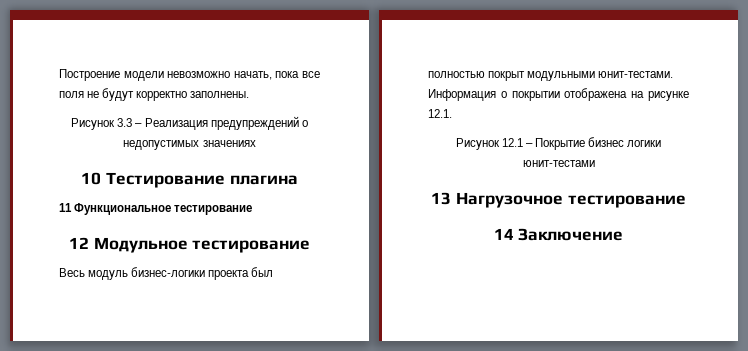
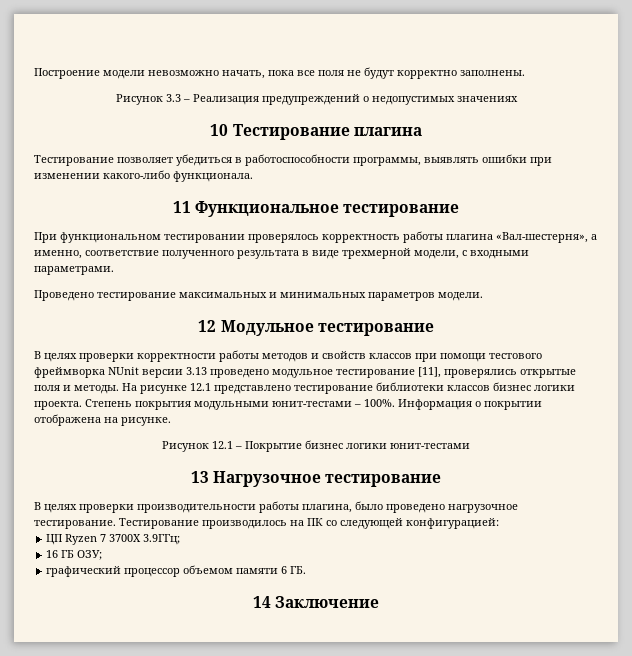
[59,203,253,215] [68,237,311,253] [59,267,274,280] [428,71,674,81] 11 Функциональное тестирование // 12 Модульное тестирование // Весь модуль бизнес-логики проекта был полностью покрыт модульными юнит-тестами. -> [34,154,552,166] [34,170,253,182] [172,201,460,217] [34,231,597,243] [34,248,529,259] [34,266,114,275] [34,290,483,301] [198,320,434,336] [34,350,542,362] [34,367,576,378] [34,382,575,394] [34,399,395,410] Тестирование позволяет убедиться в работоспособности программы, выявлять ошибки при изменении какого-либо функционала. // 11 Функциональное тестирование // При функциональном тестировании проверялось корректность работы плагина «Вал-шестерня», а именно, соответствие полученного результата в виде трехмерной модели, с входными параметрами. // Проведено тестирование максимальных и минимальных параметров модели. // 12 Модульное тестирование // В целях проверки корректности работы методов и свойств классов при помощи тестового фреймворка NUnit версии 3.13 проведено модульное тестирование [11], проверялись открытые поля и методы. На рисунке 12.1 представлено тестирование библиотеки классов бизнес логики проекта. Степень покрытия модульными юнит-тестами – 100%.
[648,91,689,101] [428,109,452,118] рисунке 12.1. -> [121,417,171,426] рисунке.
(686, 201) none -> [34,501,518,513] [34,518,499,529] [46,534,181,545] [46,550,103,560] [46,565,307,577] // В целях проверки производительности работы плагина, было проведено нагрузочное тестирование. Тестирование производилось на ПК со следующей конфигурацией: // ЦП Ryzen 7 3700Х 3.9ГГц; // 16 ГБ ОЗУ; // графический процессор объемом памяти 6 ГБ.

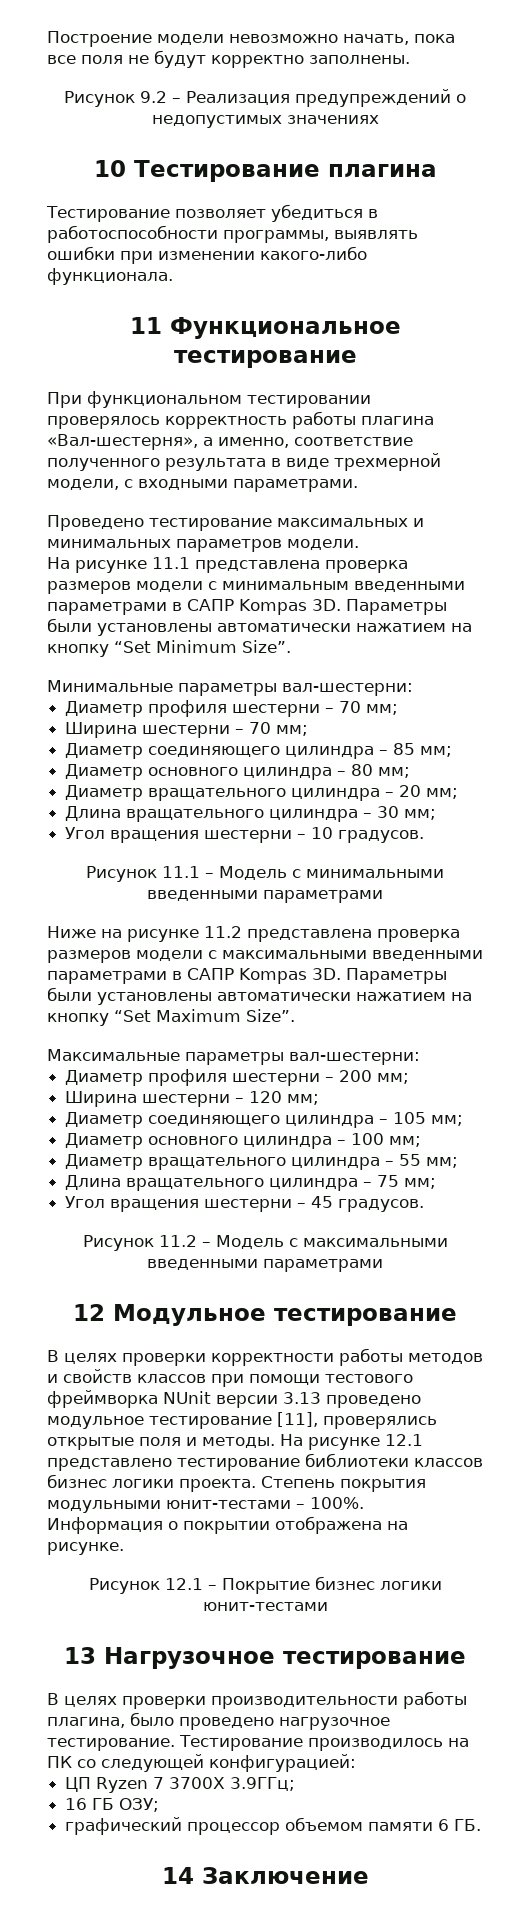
[165,94,181,102] 3.3 -> [140,91,167,103] 9.2
(483, 296) none -> [47,557,408,573] [47,581,465,594] [47,599,447,615] [47,618,472,636] [47,640,291,657] [47,680,413,696] [65,700,399,717] [65,722,309,738] [65,743,453,759] [65,764,411,780] [65,785,459,801] [65,806,437,822] [65,827,425,843] [86,866,444,882] [147,890,383,903] [47,926,460,942] [47,950,483,963] [47,968,447,984] [47,987,472,1005] [47,1009,295,1026] [47,1049,420,1065] [65,1069,410,1086] [65,1091,320,1107] [65,1112,464,1128] [65,1133,422,1149] [65,1154,459,1170] [65,1175,437,1191] [65,1196,425,1212] [82,1235,448,1251] [147,1259,383,1272] // На рисунке 11.1 представлена проверка размеров модели с минимальным введенными параметрами в САПР Kompas 3D. Параметры были установлены автоматически нажатием на кнопку “Set Minimum Size”. // Минимальные параметры вал-шестерни: // Диаметр профиля шестерни – 70 мм; // Ширина шестерни – 70 мм; // Диаметр соединяющего цилиндра – 85 мм; // Диаметр основного цилиндра – 80 мм; // Диаметр вращательного цилиндра – 20 мм; // Длина вращательного цилиндра – 30 мм; // Угол вращения шестерни – 10 градусов. // Рисунок 11.1 – Модель с минимальными введенными параметрами // Ниже на рисунке 11.2 представлена проверка размеров модели с максимальными введенными параметрами в САПР Kompas 3D. Параметры были установлены автоматически нажатием на кнопку “Set Maximum Size”. // Максимальные параметры вал-шестерни: // Диаметр профиля шестерни – 200 мм; // Ширина шестерни – 120 мм; // Диаметр соединяющего цилиндра – 105 мм; // Диаметр основного цилиндра – 100 мм; // Диаметр вращательного цилиндра – 55 мм; // Длина вращательного цилиндра – 75 мм; // Угол вращения шестерни – 45 градусов. // Рисунок 11.2 – Модель с максимальными введенными параметрами

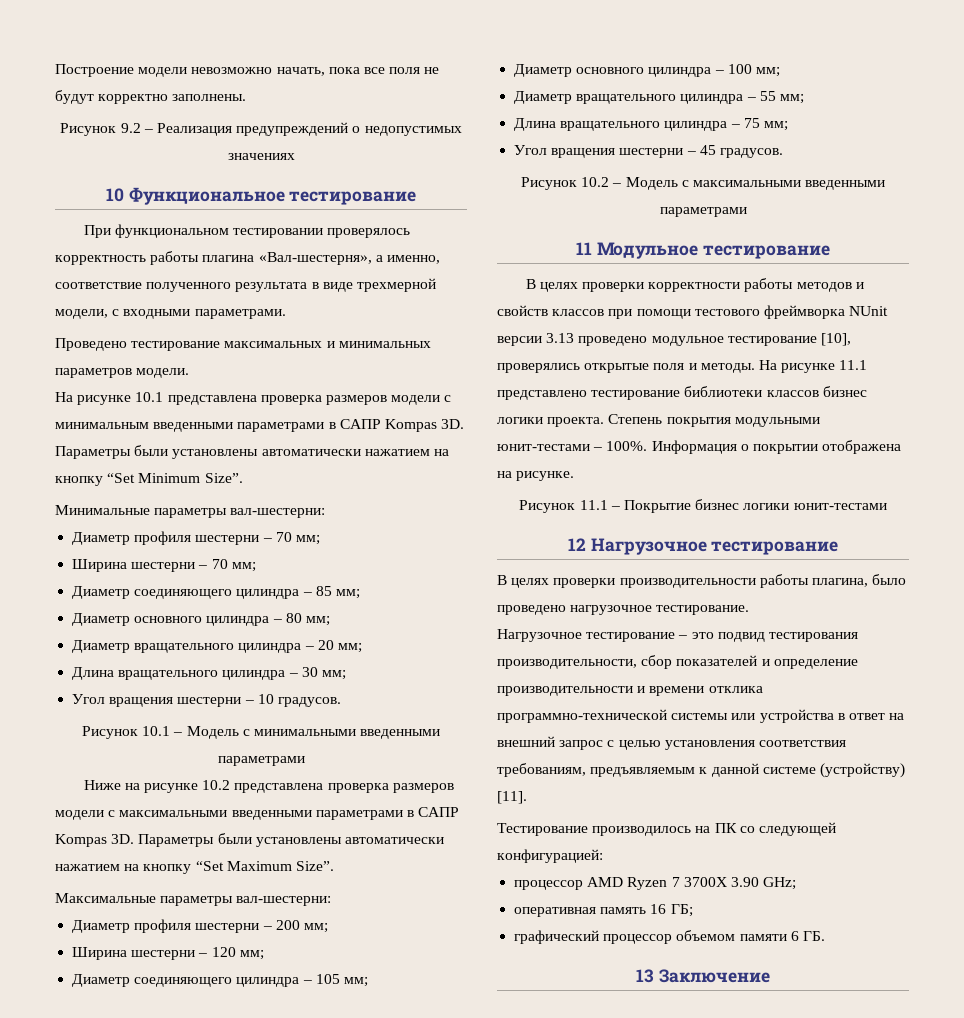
[133,160,437,182] [46,204,378,222] [47,225,418,243] [47,246,367,264] [47,268,173,285] [129,317,162,334] Тестирование плагина // Тестирование позволяет убедиться в работоспособности программы, выявлять ошибки при изменении какого-либо функционала. // 11 -> (124, 195) none
[152,557,190,569] 11.1 -> [135,392,164,402] 10.1
[162,866,200,878] 11.1 -> [142,726,171,736] 10.1
[204,926,242,938] 11.2 -> [202,780,231,790] 10.2
[158,1235,197,1247] 11.2 -> [581,177,610,187] 10.2
[73,1304,105,1321] 12 -> [576,242,593,255] 11
[277,1412,318,1427] [11], -> [820,333,851,346] [10],
[385,1434,423,1446] 12.1 -> [839,360,868,370] 11.1
[164,1578,203,1590] 12.1 -> [579,500,608,510] 11.1
[64,1647,96,1664] 13 -> [567,538,586,551] 12
(175, 1744) none -> [497,629,858,642] [497,655,858,669] [497,686,763,696] [497,709,905,723] [497,736,846,750] [497,763,905,778] [497,791,527,804] // Нагрузочное тестирование – это подвид тестирования производительности, сбор показателей и определение производительности и времени отклика программно-технической системы или устройства в ответ на внешний запрос с целью установления соответствия требованиям, предъявляемым к данной системе (устройству) [11]. //
[65,1777,92,1792] ЦП -> [514,877,624,890] процессор AMD
[230,1777,296,1791] [65,1798,160,1812] 3.9ГГц; // 16 ГБ ОЗУ; -> [730,877,797,890] [514,904,693,917] 3.90 GHz; // оперативная память 16 ГБ;
[161,1867,194,1884] 14 -> [636,969,655,983] 13

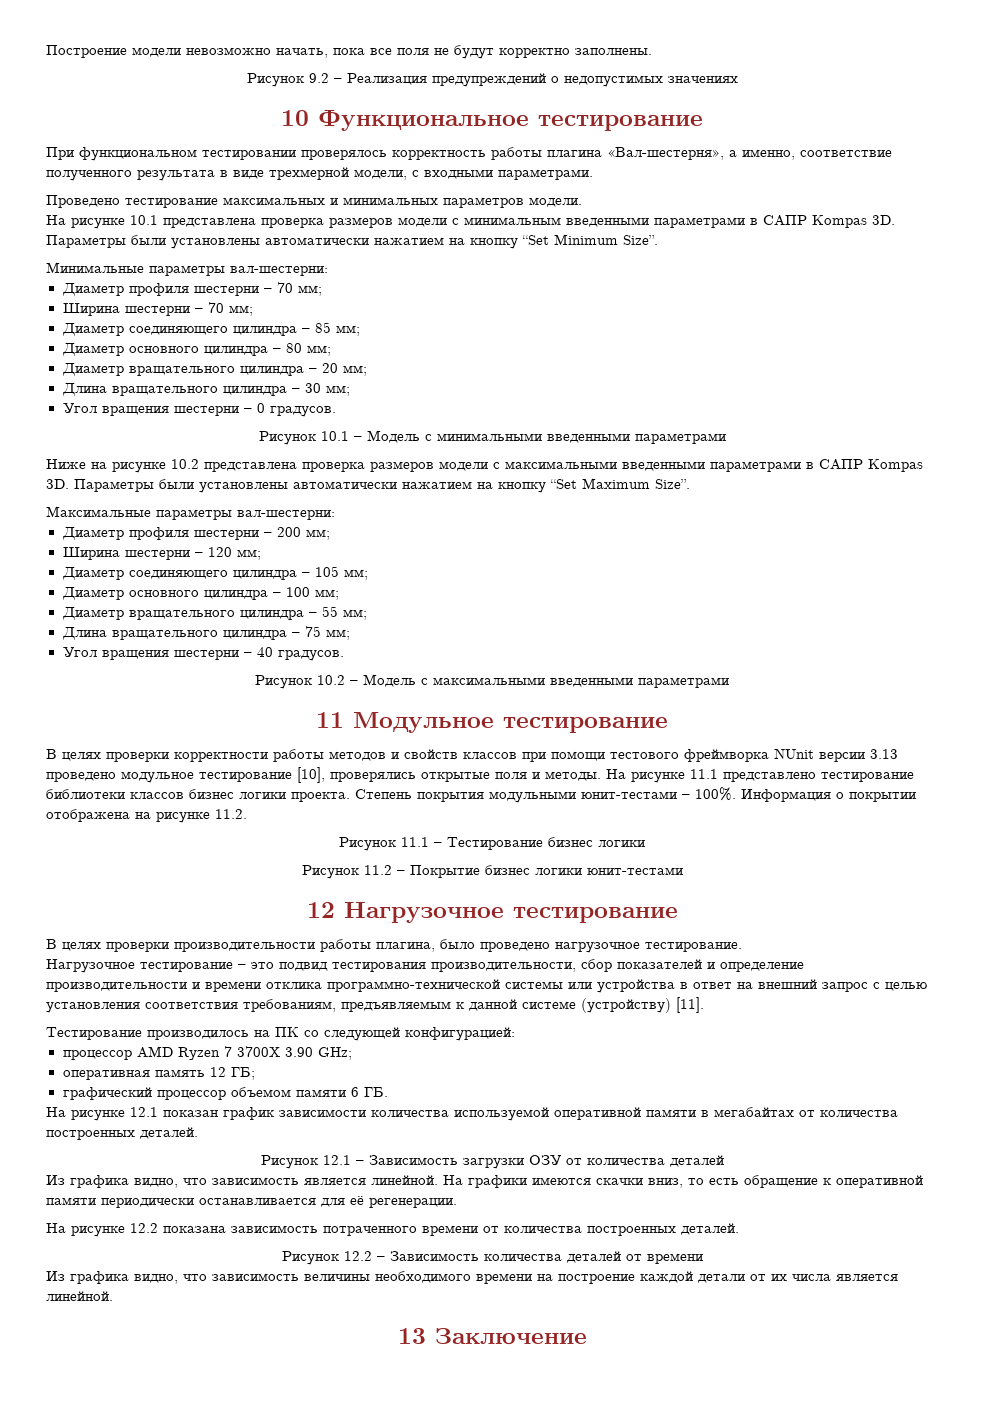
[257,694,274,704] 10 -> [256,403,265,413] 0
[699,145,716,155] 45 -> [256,647,273,657] 40
[516,471,575,481] рисунке. -> [156,809,247,823] рисунке 11.2.
(620, 508) none -> [447,837,645,850] [301,865,405,879] Тестирование бизнес логики // Рисунок 11.2 –
[650,904,667,914] 16 -> [209,1067,226,1077] 12
(825, 936) none -> [46,1107,898,1121] [46,1127,198,1140] [260,1155,724,1169] [46,1175,923,1188] [46,1196,457,1208] [46,1223,739,1237] [281,1251,703,1265] [46,1271,898,1284] [46,1291,113,1301] // На рисунке 12.1 показан график зависимости количества используемой оперативной памяти в мегабайтах от количества построенных деталей. // Рисунок 12.1 – Зависимость загрузки ОЗУ от количества деталей // Из графика видно, что зависимость является линейной. На графики имеются скачки вниз, то есть обращение к оперативной памяти периодически останавливается для её регенерации. // На рисунке 12.2 показана зависимость потраченного времени от количества построенных деталей. // Рисунок 12.2 – Зависимость количества деталей от времени // Из графика видно, что зависимость величины необходимого времени на построение каждой детали от их числа является линейной.

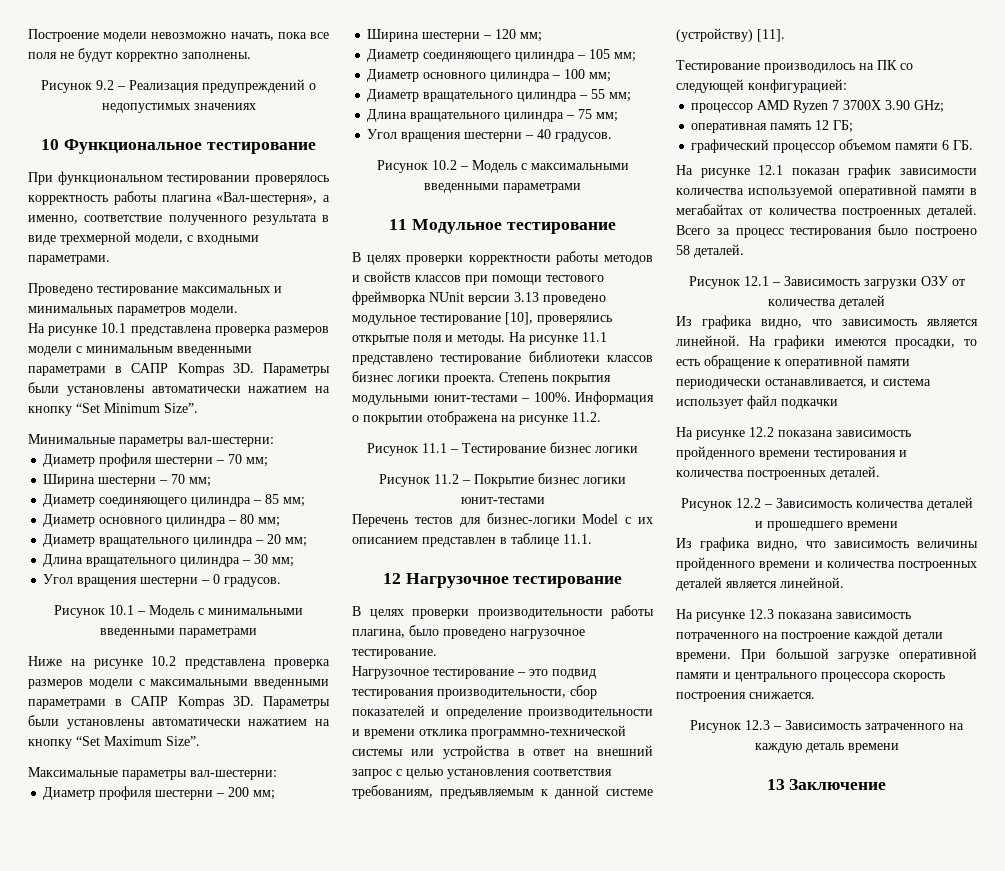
(683, 871) none -> [352,513,653,527] [352,533,592,547] // Перечень тестов для бизнес-логики Model с их описанием представлен в таблице 11.1.
(198, 1133) none -> [676,224,977,238] [676,244,744,258] Всего за процесс тестирования было построено 58 деталей.
[596,1178,683,1188] скачки вниз, -> [894,339,955,349] просадки,
[199,1196,457,1208] останавливается для её регенерации. -> [765,379,931,388] [676,395,838,409] останавливается, и система использует файл подкачки
[323,1225,499,1236] потраченного времени от -> [676,446,907,460] пройденного времени тестирования и
[625,1254,642,1261] от -> [755,521,843,531] и прошедшего
[375,1271,898,1284] [46,1291,113,1301] необходимого времени на построение каждой детали от их числа является линейной. -> [676,557,977,571] [676,577,844,591] [676,609,911,622] [676,628,943,642] [676,648,977,662] [676,672,945,682] [676,692,815,702] [690,720,964,733] [754,743,899,753] пройденного времени и количества построенных деталей является линейной. // На рисунке 12.3 показана зависимость потраченного на построение каждой детали времени. При большой загрузке оперативной памяти и центрального процессора скорость построения снижается. // Рисунок 12.3 – Зависимость затраченного на каждую деталь времени

